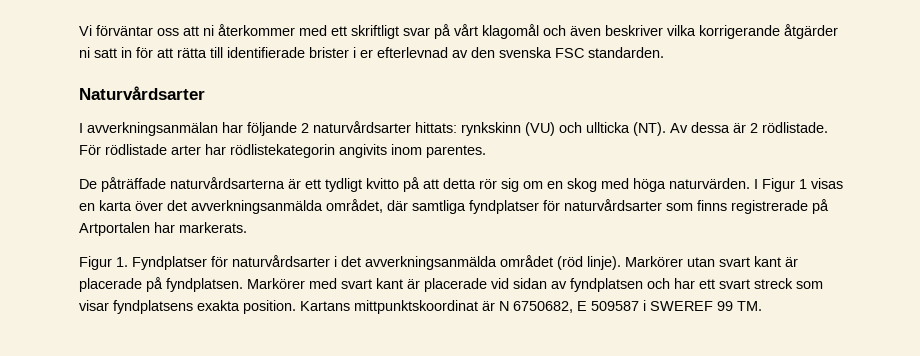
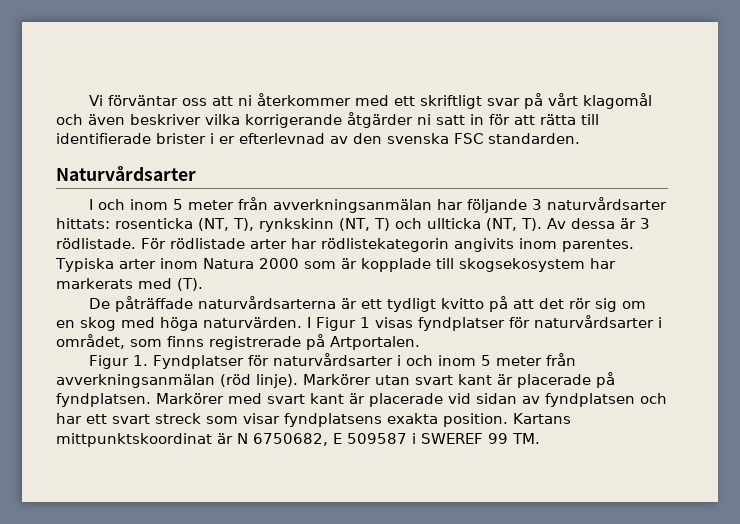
(83, 128) none -> [98,197,269,210] och inom 5 meter från
[301,123,309,133] 2 -> [532,199,543,210] 3
[461,122,666,136] rynkskinn (VU) och ullticka (NT). -> [115,218,542,232] rosenticka (NT, T), rynkskinn (NT, T) och ullticka (NT, T).
[750,123,758,133] 2 -> [639,218,650,229] 3
(486, 151) none -> [55,258,616,272] [56,278,203,291] Typiska arter inom Natura 2000 som är kopplade till skogsekosystem har markerats med (T).
[443,178,476,189] detta -> [539,298,565,309] det
[79,199,466,214] en karta över det avverkningsanmälda området, där samtliga -> (413, 322) none
(662, 205) none -> [657,317,662,328] [56,334,125,349] i området,
[79,222,247,236] Artportalen har markerats. -> [330,336,420,350] Artportalen.
[341,255,553,270] det avverkningsanmälda området -> [406,353,577,366] [56,374,215,388] och inom 5 meter från avverkningsanmälan

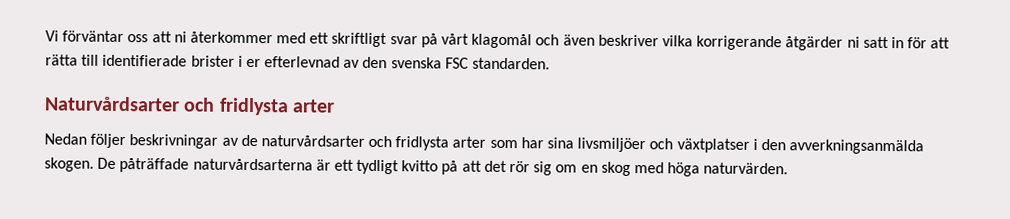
[89,197,668,213] [56,218,650,232] [56,238,634,252] [55,258,616,272] [56,278,203,291] // I och inom 5 meter från avverkningsanmälan har följande 3 naturvårdsarter hittats: rosenticka (NT, T), rynkskinn (NT, T) och ullticka (NT, T). Av dessa är 3 rödlistade. För rödlistade arter har rödlistekategorin angivits inom parentes. Typiska arter inom Natura 2000 som är kopplade till skogsekosystem har markerats med (T). // -> [183,97,335,116] [44,133,925,155] [44,157,94,172] och fridlysta arter // Nedan följer beskrivningar av de naturvårdsarter och fridlysta arter som har sina livsmiljöer och växtplatser i den avverkningsanmälda skogen.
[307,315,662,331] [56,334,420,350] [89,353,577,369] [56,372,615,388] [56,393,667,407] [56,413,571,427] [56,433,540,447] I Figur 1 visas fyndplatser för naturvårdsarter i området, som finns registrerade på Artportalen. // Figur 1. Fyndplatser för naturvårdsarter i och inom 5 meter från avverkningsanmälan (röd linje). Markörer utan svart kant är placerade på fyndplatsen. Markörer med svart kant är placerade vid sidan av fyndplatsen och har ett svart streck som visar fyndplatsens exakta position. Kartans mittpunktskoordinat är N 6750682, E 509587 i SWEREF 99 TM. -> (789, 168) none

